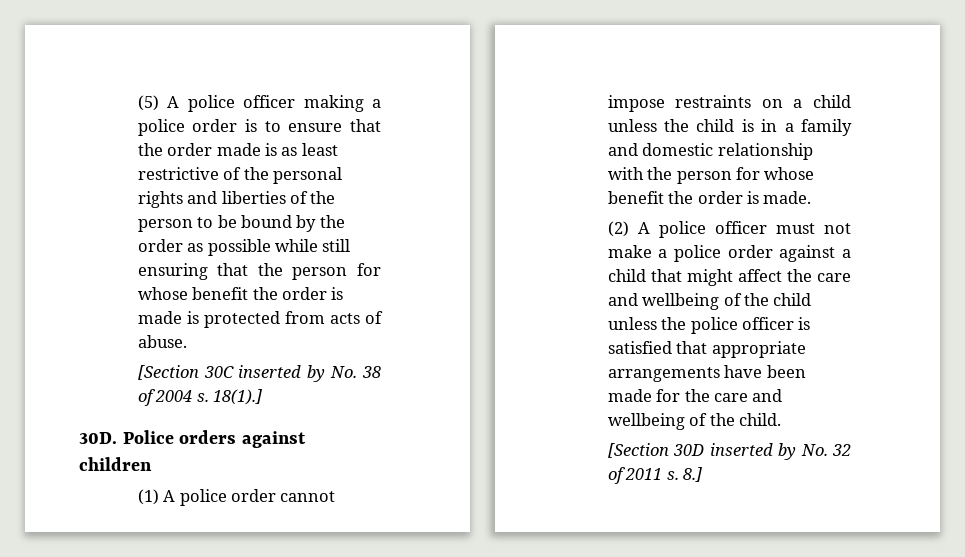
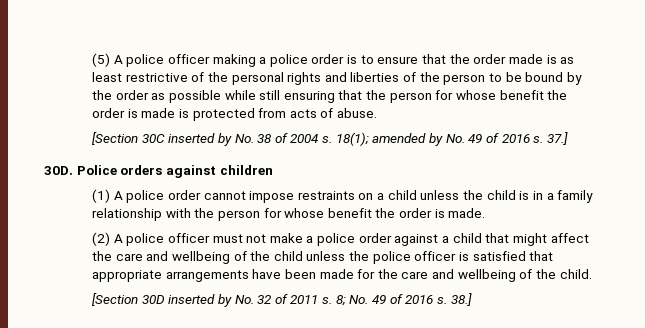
[212,389,262,405] 18(1).] -> [335,132,568,146] 18(1); amended by No. 49 of 2016 s. 37.]
[607,143,714,156] and domestic -> (594, 196) none
[682,467,702,482] 8.] -> [335,293,472,306] 8; No. 49 of 2016 s. 38.]

